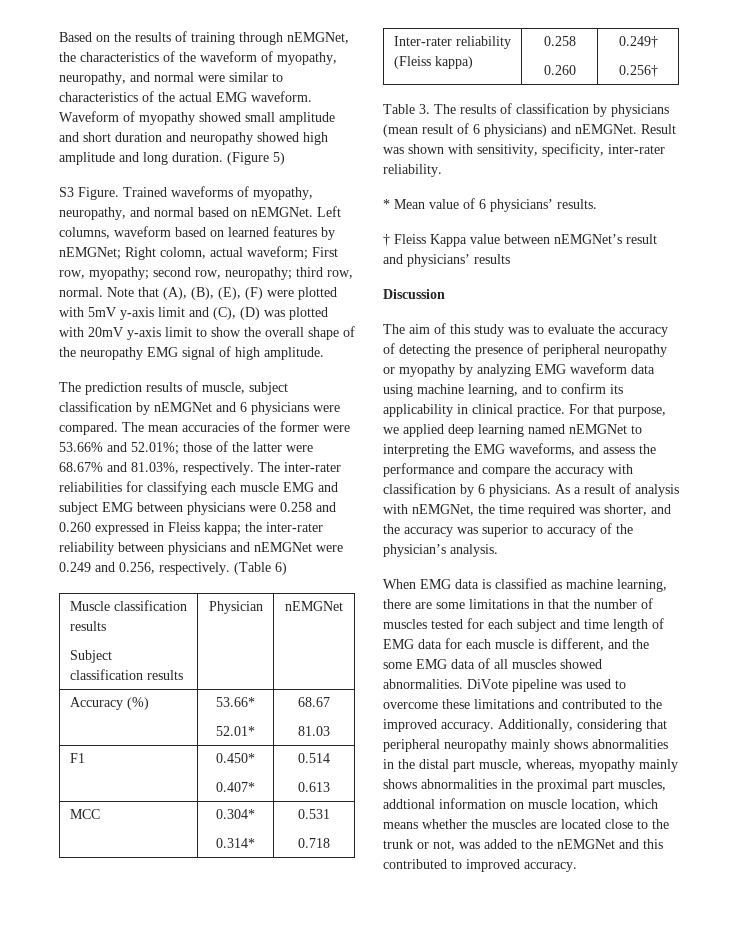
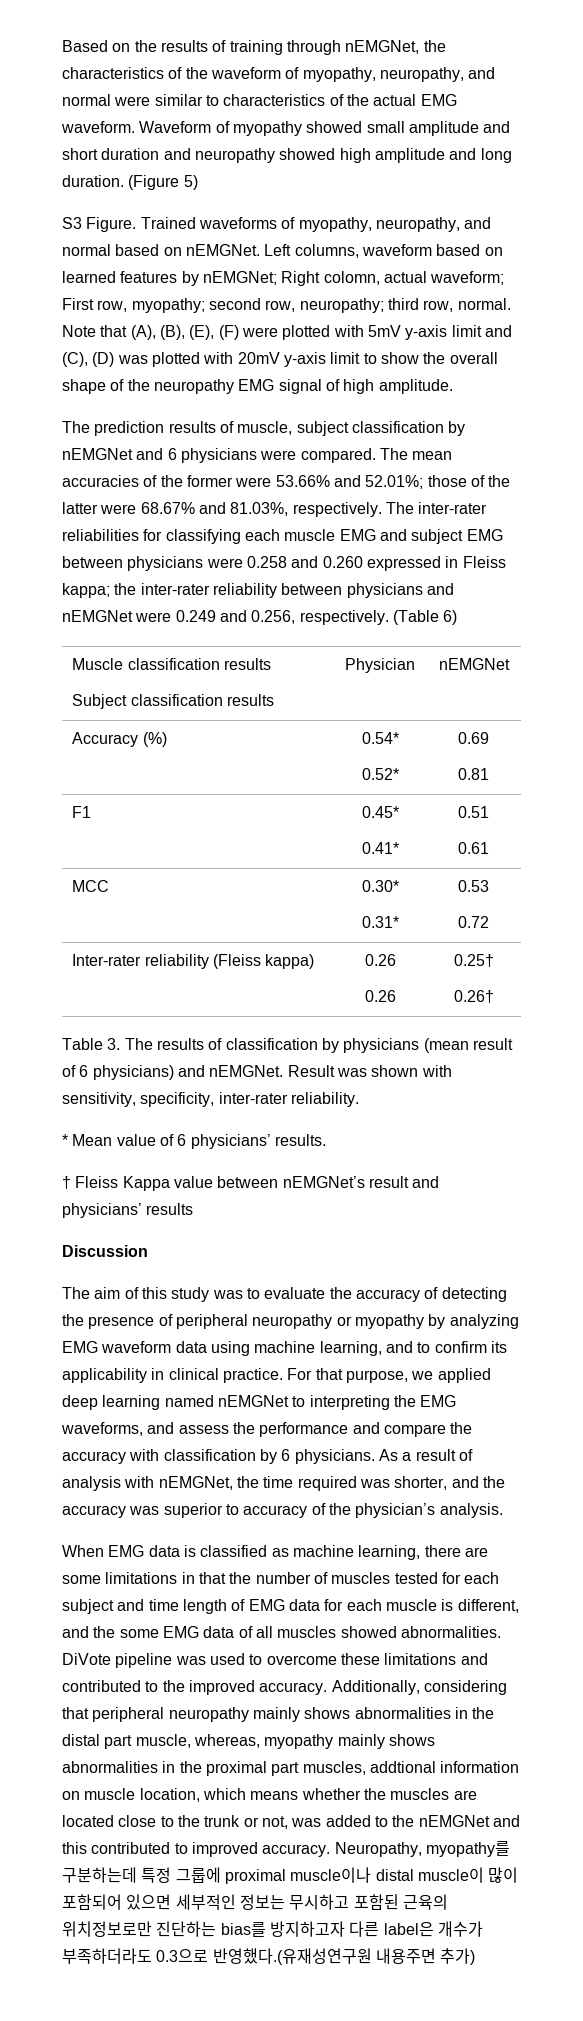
[216,697,256,707] [216,726,256,736] [298,697,330,707] [298,726,330,736] [69,753,85,763] [216,753,256,763] [216,782,256,792] [298,753,330,763] [298,782,330,792] [69,809,100,819] [216,809,256,819] [216,838,256,848] [298,809,330,819] [298,838,330,848] 53.66* // 52.01* | 68.67 // 81.03 // F1 | 0.450* // 0.407* | 0.514 // 0.613 // MCC | 0.304* // 0.314* | 0.531 // 0.718 -> [361,732,399,744] [361,768,399,780] [458,732,489,744] [458,768,489,780] [72,806,92,818] [361,806,399,818] [361,842,399,854] [458,806,489,818] [458,842,489,854] [72,880,110,892] [361,880,399,892] [361,916,399,928] [458,880,489,892] [458,916,489,928] 0.54* // 0.52* | 0.69 // 0.81 // F1 | 0.45* // 0.41* | 0.51 // 0.61 // MCC | 0.30* // 0.31* | 0.53 // 0.72
[543,36,576,46] [543,65,576,75] [618,36,658,48] [618,65,658,77] 0.258 // 0.260 | 0.249† // 0.256† -> [364,954,396,966] [364,990,396,1002] [453,954,494,967] [453,990,494,1003] 0.26 // 0.26 | 0.25† // 0.26†
(577, 867) none -> [334,1841,510,1857] [62,1867,519,1884] [62,1894,448,1910] [62,1921,483,1937] [62,1948,476,1965] Neuropathy, myopathy를 구분하는데 특정 그룹에 proximal muscle이나 distal muscle이 많이 포함되어 있으면 세부적인 정보는 무시하고 포함된 근육의 위치정보로만 진단하는 bias를 방지하고자 다른 label은 개수가 부족하더라도 0.3으로 반영했다.(유재성연구원 내용주면 추가)

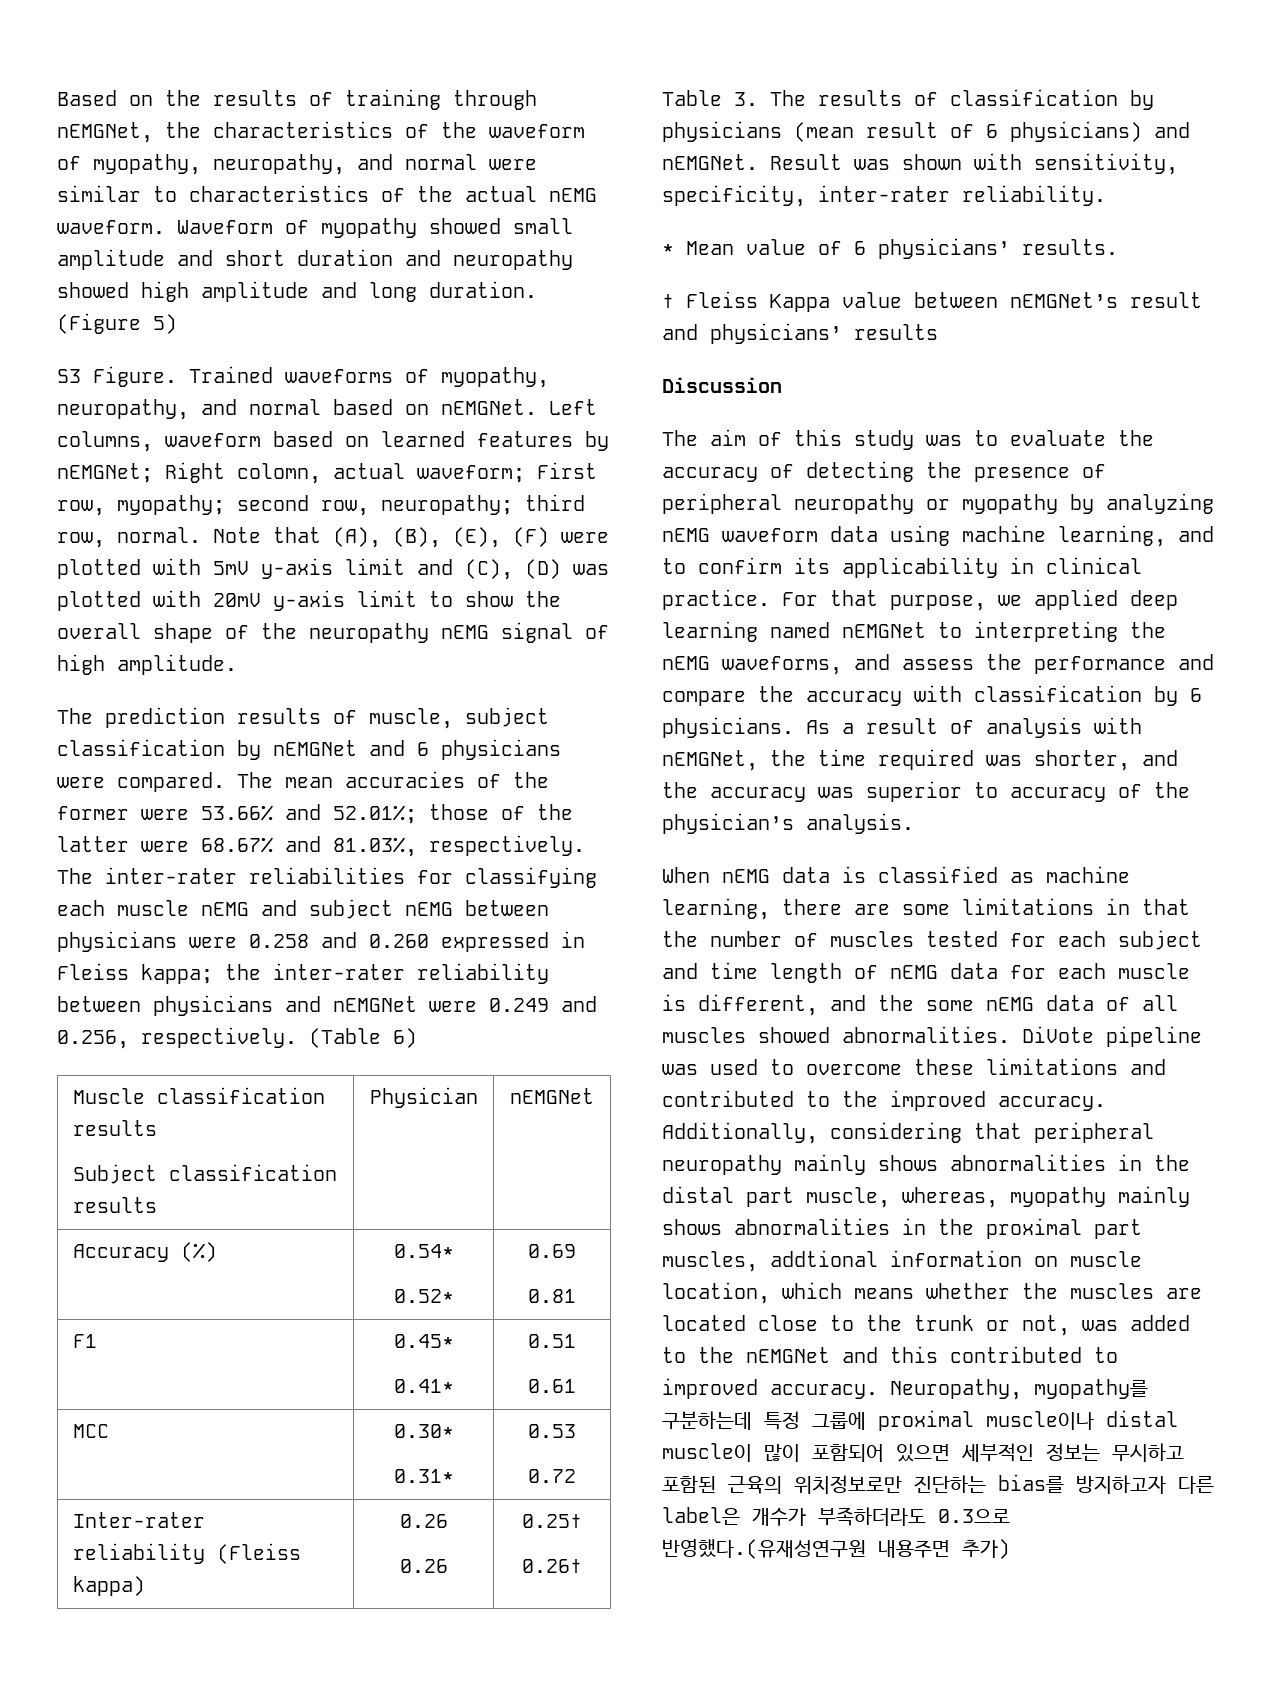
[420,94,457,106] EMG -> [549,188,597,202] nEMG
[238,379,275,391] EMG -> [441,625,489,639] nEMG
[339,529,376,541] EMG -> [201,902,249,916] nEMG
[466,529,503,541] EMG -> [405,902,453,916] nEMG
[62,1341,98,1353] EMG -> [662,528,710,542] nEMG
[420,1395,457,1407] EMG -> [662,656,710,670] nEMG
[108,1545,145,1557] EMG -> [722,869,770,883] nEMG
[248,1599,285,1611] EMG -> [890,965,938,979] nEMG
[162,1626,199,1638] EMG -> [986,997,1034,1011] nEMG

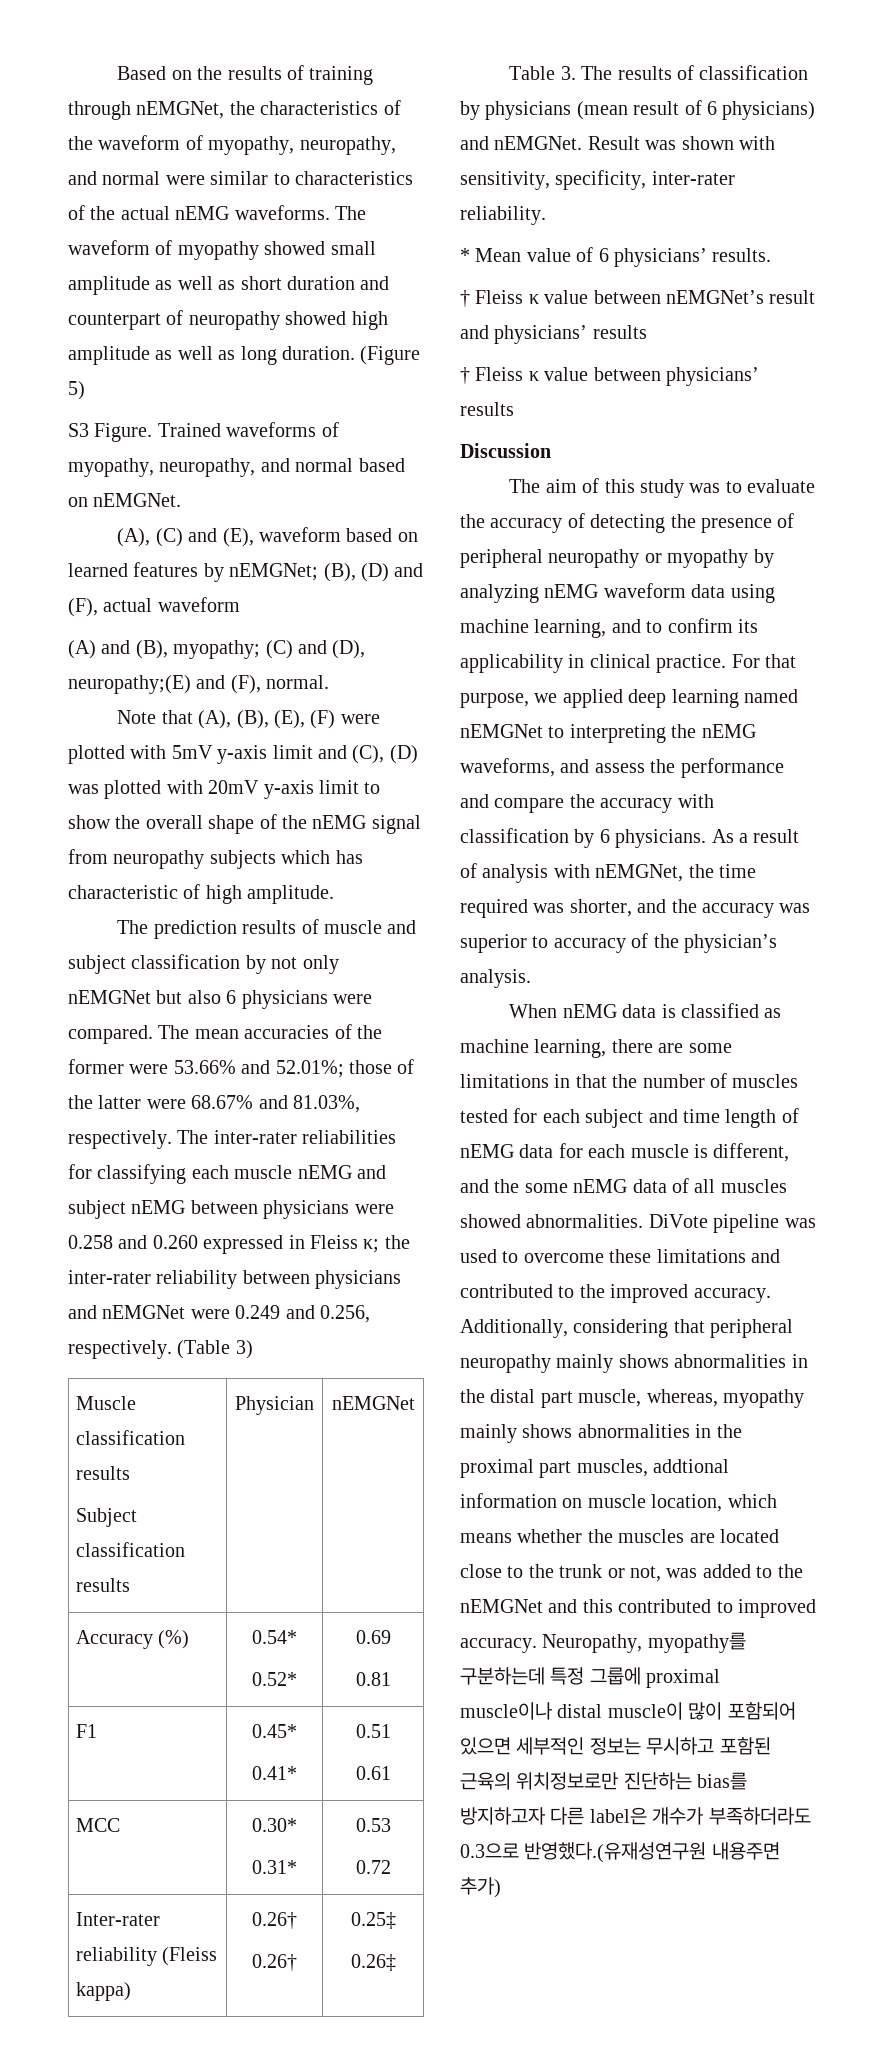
[57,220,273,234] waveform. Waveform -> [234,205,366,220] [68,240,150,255] waveforms. The waveform
[177,250,213,266] and -> [155,276,236,290] as well as
(441, 258) none -> [68,310,184,330] counterpart of
[321,282,357,298] and -> [155,346,236,360] as well as
[549,399,597,415] [57,431,153,452] Left columns, -> [117,528,254,547] // (A), (C) and (E),
[165,462,597,484] [57,494,585,516] [57,532,105,548] Right colomn, actual waveform; First row, myopathy; second row, neuropathy; third row, -> [323,563,424,582] [68,597,240,617] [68,640,366,659] [68,675,261,694] (B), (D) and (F), actual waveform // (A) and (B), myopathy; (C) and (D), neuropathy;(E) and (F),
(201, 535) none -> (330, 682) //
[309,623,429,643] neuropathy -> (307, 822) none
(573, 632) none -> [68,849,363,869] [68,885,178,899] from neuropathy subjects which has characteristic
[369,708,453,729] muscle, -> [323,920,417,934] muscle and
[273,740,405,756] nEMGNet and -> [271,955,339,974] [68,990,221,1004] not only nEMGNet but also
[141,964,213,984] kappa; -> [363,1239,380,1253] κ;
[393,1028,417,1048] 6) -> [235,1340,253,1359] 3)
[399,1514,448,1528] [399,1559,448,1573] [522,1514,582,1528] [522,1559,582,1573] 0.26 // 0.26 | 0.25† // 0.26† -> [252,1912,297,1929] [252,1954,297,1971] [350,1912,396,1929] [350,1954,396,1971] 0.26† // 0.26† | 0.25‡ // 0.26‡
[770,294,830,312] Kappa -> [528,294,539,304] κ
(938, 332) none -> [460,367,759,386] [460,402,514,416] // † Fleiss κ value between physicians’ results

